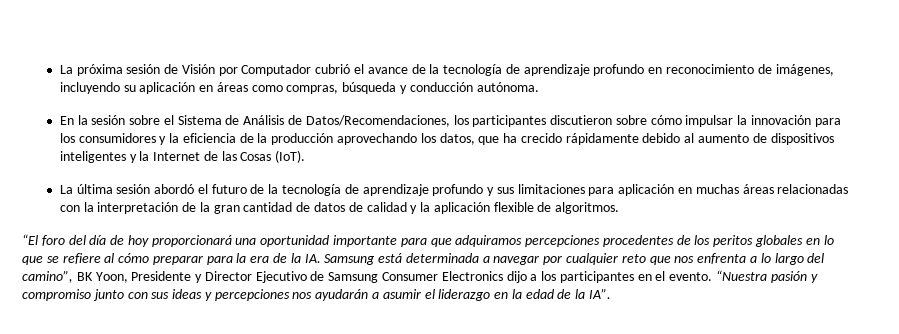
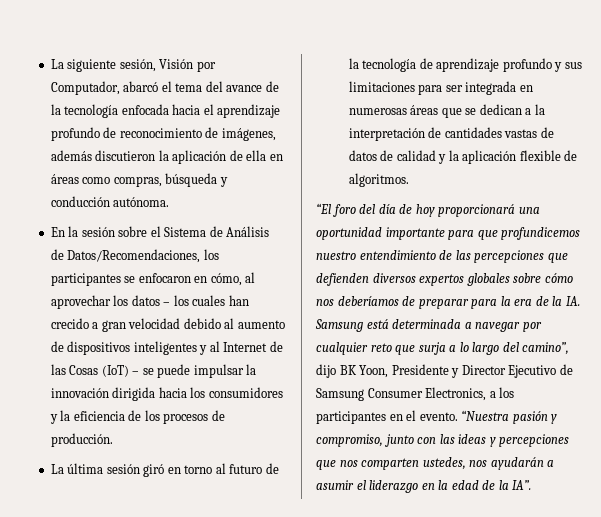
[59,64,364,76] La próxima sesión de Visión por Computador cubrió el -> [50,59,216,72] [50,81,223,95] La siguiente sesión, Visión por Computador, abarcó el tema del
[505,64,663,76] de aprendizaje profundo en -> [121,104,281,118] [50,127,117,141] enfocada hacia el aprendizaje profundo de
[59,82,196,94] incluyendo su aplicación -> [50,150,267,164] además discutieron la aplicación de ella
[550,115,841,127] [59,133,639,145] discutieron sobre cómo impulsar la innovación para los consumidores y la eficiencia de la producción aprovechando los datos, que ha crecido rápidamente -> [124,272,256,286] [50,295,249,309] [50,318,181,332] se enfocaron en cómo, al aprovechar los datos – los cuales han crecido a gran velocidad
[139,151,150,161] la -> [209,341,220,352] al
[275,150,306,163] (IoT). -> [101,364,257,378] [50,387,283,401] [49,410,225,424] [50,433,113,447] (IoT) – se puede impulsar la innovación dirigida hacia los consumidores y la eficiencia de los procesos de producción.
[154,184,208,194] abordó el -> [143,463,226,477] giró en torno al
[618,184,849,196] [59,202,293,214] aplicación en muchas áreas relacionadas con la interpretación de la gran cantidad -> [445,81,533,95] [348,104,545,118] [348,127,538,141] ser integrada en numerosas áreas que se dedican a la interpretación de cantidades vastas
[455,235,834,247] [22,253,150,265] adquiramos percepciones procedentes de los peritos globales en lo que se refiere al cómo -> [501,227,581,240] [316,250,568,263] [316,273,573,286] [316,296,416,306] profundicemos nuestro entendimiento de las percepciones que defienden diversos expertos globales sobre cómo nos deberíamos de
[674,253,747,264] nos enfrenta -> [418,342,446,355] surja
(73, 276) none -> [316,364,336,378] dijo
[441,271,527,283] Electronics dijo -> [425,387,487,401] Electronics,
[22,289,91,301] compromiso -> [316,434,383,447] compromiso,
[151,292,170,299] sus -> [439,434,455,444] las
(290, 295) none -> [316,457,466,470] que nos comparten ustedes,

